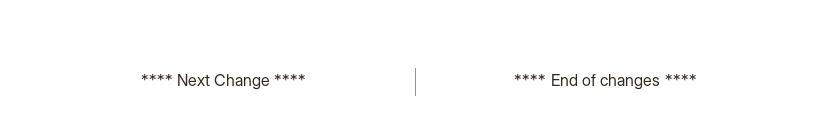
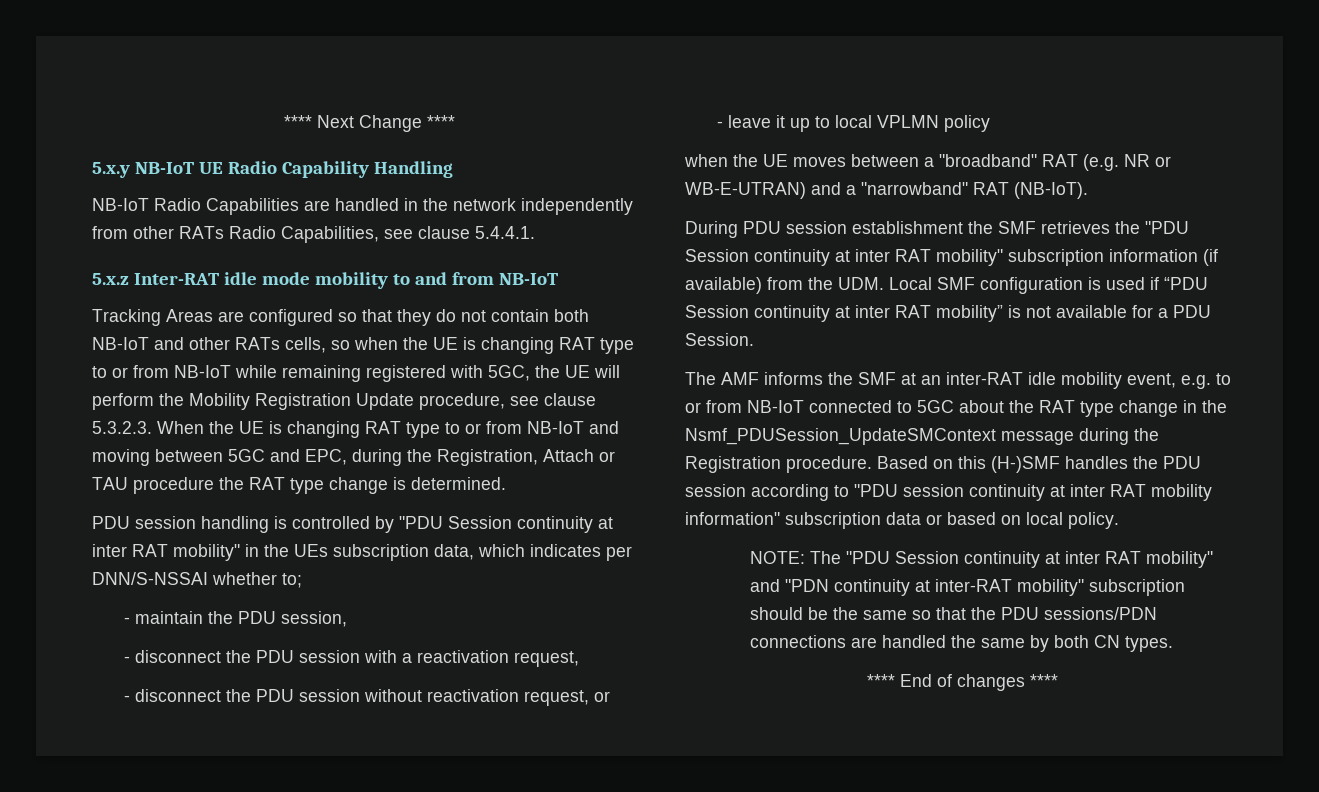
(307, 80) none -> [92,161,453,178] [92,198,633,215] [92,226,535,243] [92,272,558,289] [92,309,589,326] [92,337,634,354] [92,365,620,382] [92,393,596,410] [92,421,619,438] [92,449,615,466] [92,477,506,494] [92,516,613,533] [92,544,632,561] [92,572,302,588] [124,611,348,627] [124,650,580,667] [124,689,611,706] [717,115,991,132] [684,154,1171,171] [685,182,1088,199] [685,221,1189,238] [685,249,1218,266] [685,277,1208,294] [685,305,1211,322] [685,333,754,346] [685,372,1231,389] [685,400,1227,417] [685,428,1159,445] [685,456,1201,473] [685,484,1212,501] [685,512,1119,529] [749,551,1213,568] [749,579,1185,596] [749,607,1157,620] [749,635,1173,652] // 5.x.y NB-IoT UE Radio Capability Handling // NB-IoT Radio Capabilities are handled in the network independently from other RATs Radio Capabilities, see clause 5.4.4.1. // 5.x.z Inter-RAT idle mode mobility to and from NB-IoT // Tracking Areas are configured so that they do not contain both NB-IoT and other RATs cells, so when the UE is changing RAT type to or from NB-IoT while remaining registered with 5GC, the UE will perform the Mobility Registration Update procedure, see clause 5.3.2.3. When the UE is changing RAT type to or from NB-IoT and moving between 5GC and EPC, during the Registration, Attach or TAU procedure the RAT type change is determined. // PDU session handling is controlled by "PDU Session continuity at inter RAT mobility" in the UEs subscription data, which indicates per DNN/S-NSSAI whether to; // - maintain the PDU session, // - disconnect the PDU session with a reactivation request, // - disconnect the PDU session without reactivation request, or // - leave it up to local VPLMN policy // when the UE moves between a "broadband" RAT (e.g. NR or WB-E-UTRAN) and a "narrowband" RAT (NB-IoT). // During PDU session establishment the SMF retrieves the "PDU Session continuity at inter RAT mobility" subscription information (if available) from the UDM. Local SMF configuration is used if “PDU Session continuity at inter RAT mobility” is not available for a PDU Session. // The AMF informs the SMF at an inter-RAT idle mobility event, e.g. to or from NB-IoT connected to 5GC about the RAT type change in the Nsmf_PDUSession_UpdateSMContext message during the Registration procedure. Based on this (H-)SMF handles the PDU session according to "PDU session continuity at inter RAT mobility information" subscription data or based on local policy. // NOTE: The "PDU Session continuity at inter RAT mobility" and "PDN continuity at inter-RAT mobility" subscription should be the same so that the PDU sessions/PDN connections are handled the same by both CN types.

